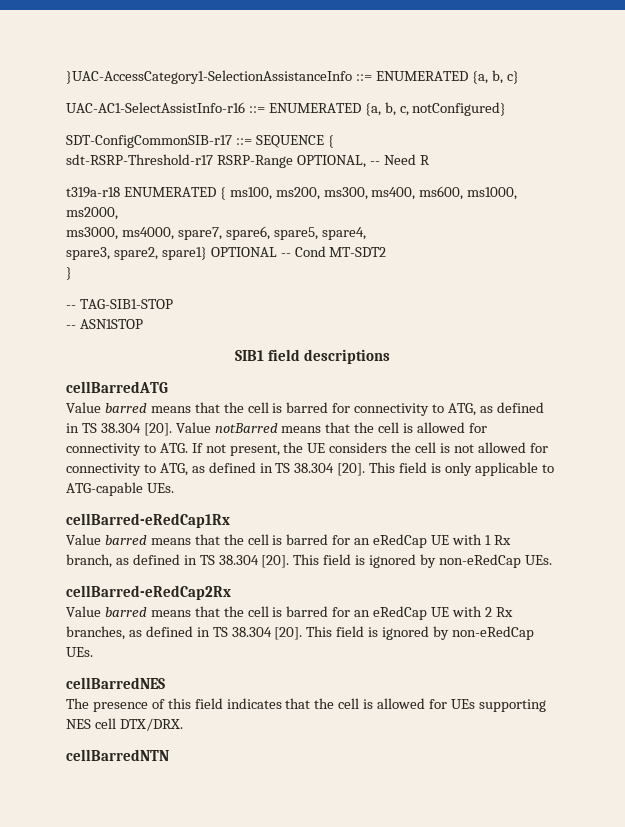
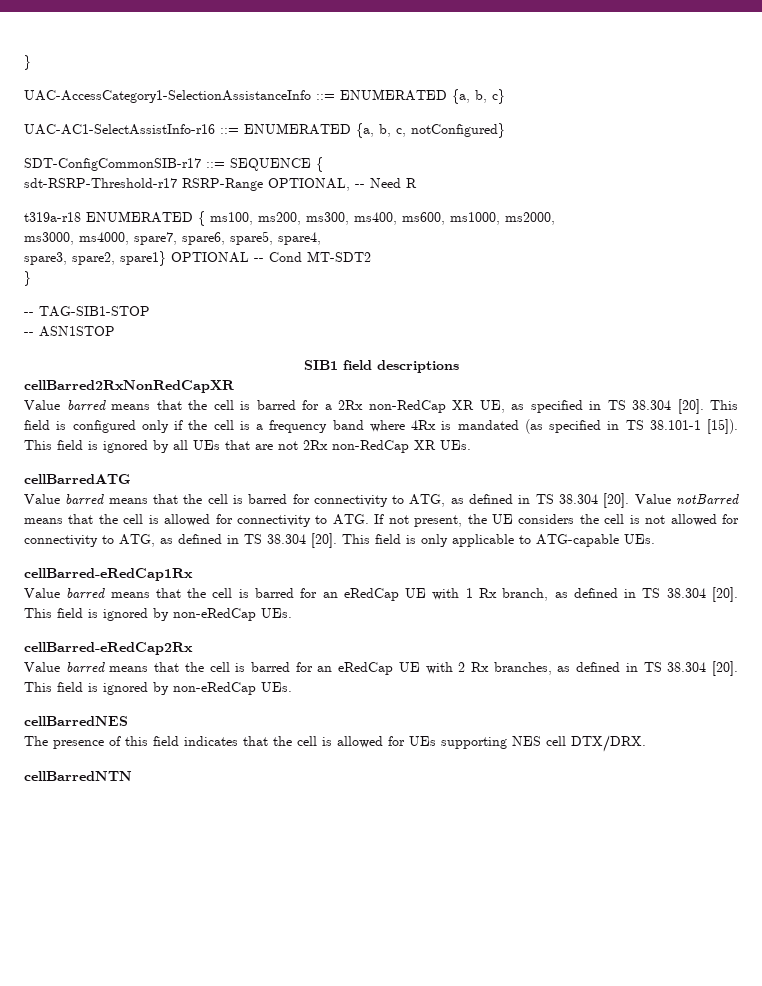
[66,70,352,84] }UAC-AccessCategory1-SelectionAssistanceInfo -> [24,55,31,70] [24,90,311,103] } // UAC-AccessCategory1-SelectionAssistanceInfo
(390, 356) none -> [24,380,235,393] [24,399,738,414] [24,419,738,434] [24,440,471,453] // cellBarred2RxNonRedCapXR // Value barred means that the cell is barred for a 2Rx non-RedCap XR UE, as specified in TS 38.304 [20]. This field is configured only if the cell is a frequency band where 4Rx is mandated (as specified in TS 38.101-1 [15]). This field is ignored by all UEs that are not 2Rx non-RedCap XR UEs.

